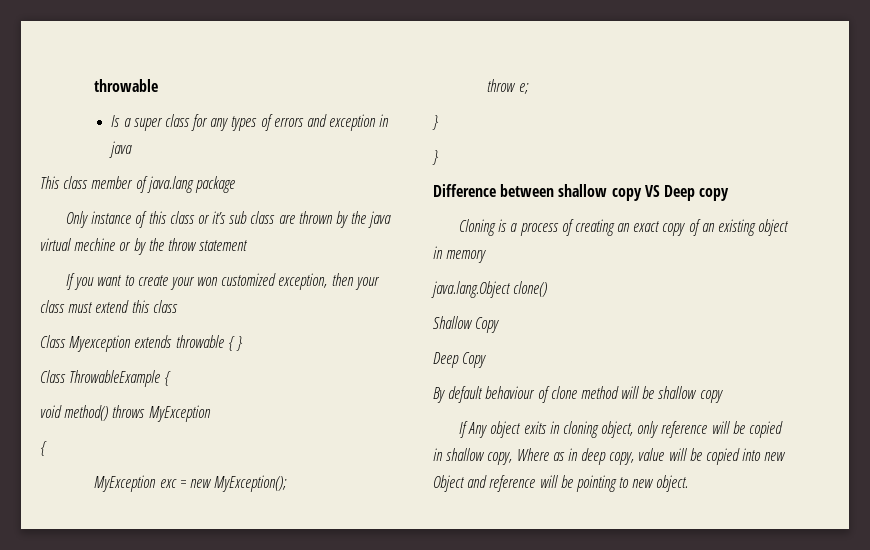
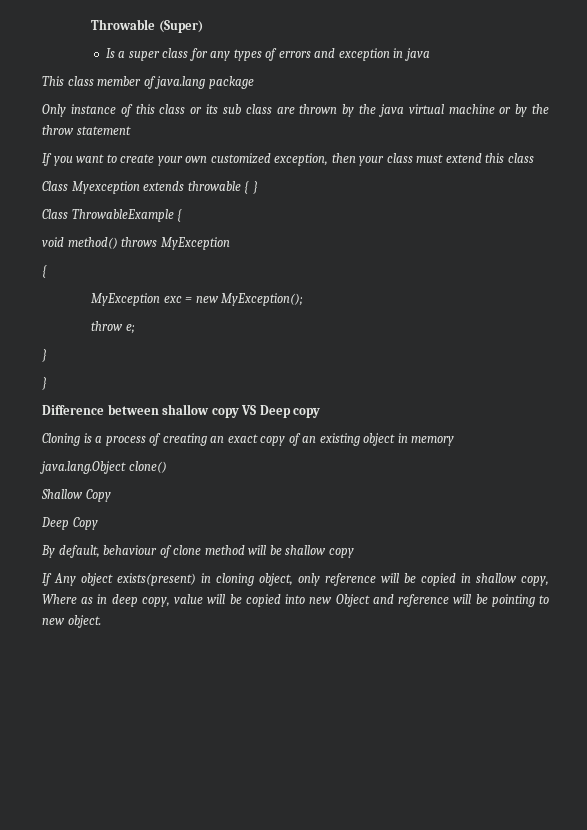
[94,79,159,92] throwable -> [91,19,203,33] Throwable (Super)
[212,211,227,224] it’s -> [206,104,218,114] its
[74,238,116,251] mechine -> [448,104,495,114] machine
[197,277,219,286] won -> [185,156,208,163] own
[448,386,484,403] default -> [58,545,100,558] default,
[523,421,547,434] exits -> [117,573,196,586] exists(present)

